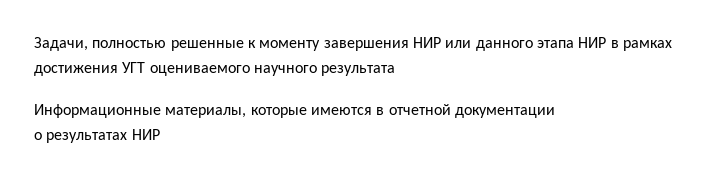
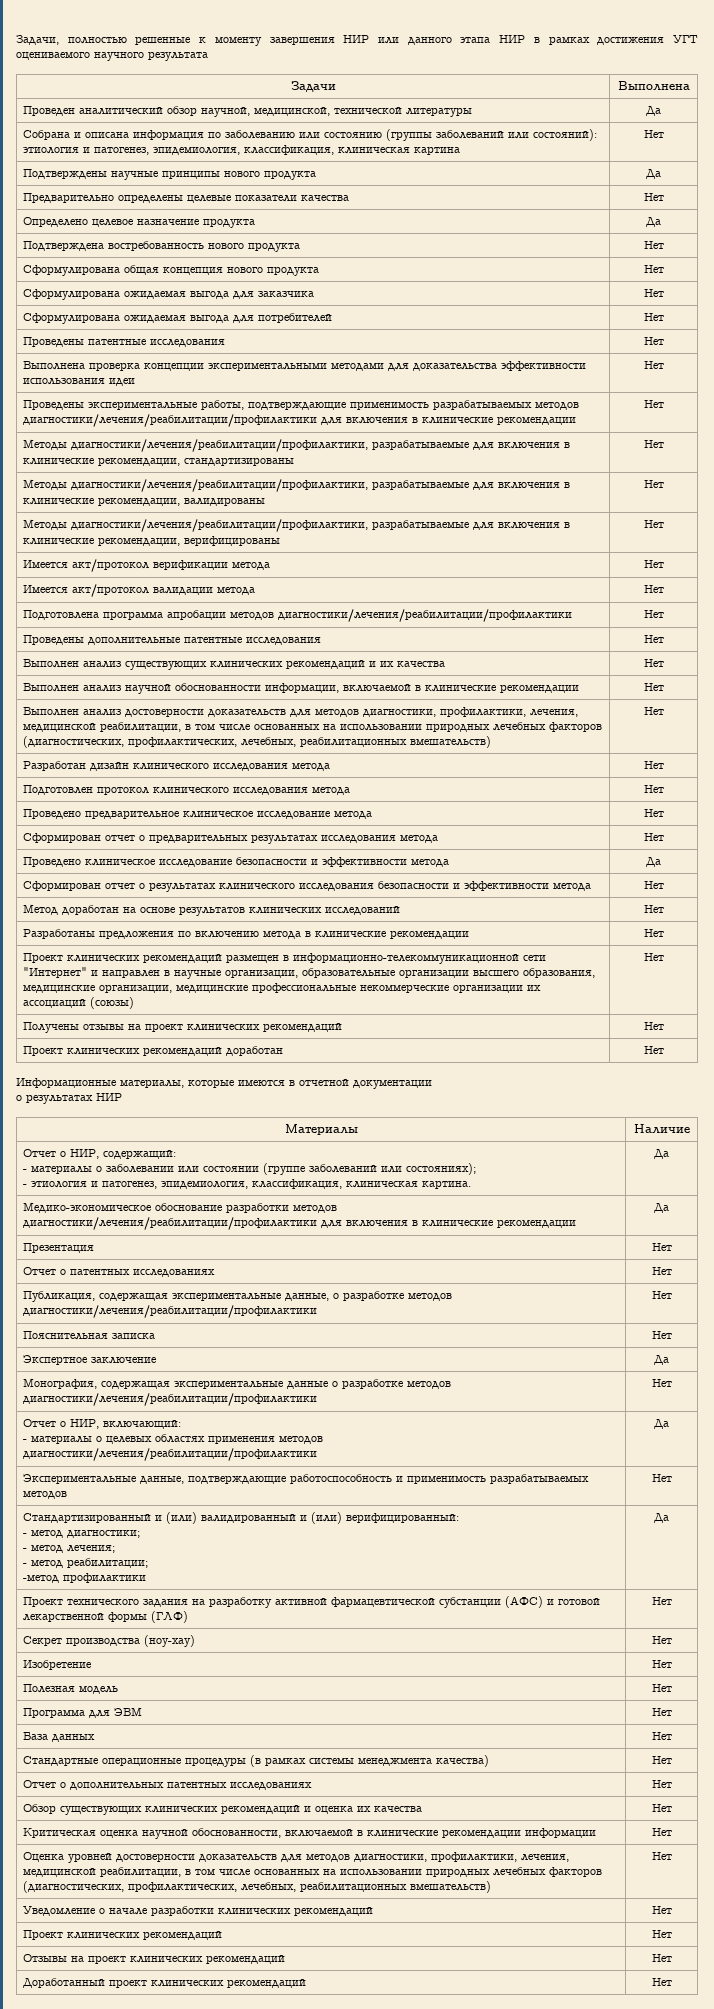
(396, 70) none -> [290,81,336,92] [617,81,690,91] [23,106,473,117] [646,106,661,116] [23,129,598,141] [23,145,461,155] [643,130,664,138] [23,169,317,180] [646,169,661,179] [23,193,350,203] [643,193,664,201] [23,217,256,228] [646,217,661,227] [23,241,301,252] [643,241,664,249] [23,265,320,276] [643,265,664,273] [23,289,315,300] [643,289,664,297] [23,313,333,324] [643,313,664,321] [23,337,226,347] [643,337,664,345] [23,361,587,371] [23,378,136,386] [643,361,664,369] [23,400,580,410] [23,414,577,427] [643,400,664,408] [23,439,571,452] [23,457,295,466] [643,440,664,448] [23,479,571,492] [23,497,266,506] [643,480,664,488] [23,519,571,532] [23,536,281,546] [643,520,664,528] [23,559,271,572] [643,560,664,568] [23,584,256,597] [643,585,664,593] [23,609,573,622] [643,610,664,618] [23,635,322,645] [643,635,664,643] [23,659,446,670] [643,659,664,667] [23,683,580,694] [643,683,664,691] [23,707,579,717] [23,722,603,732] [23,736,492,748] [643,707,664,715] [23,761,331,771] [643,761,664,769] [23,785,351,795] [643,785,664,793] [23,809,373,819] [643,809,664,817] [23,833,439,844] [643,833,664,841] [23,857,450,867] [646,857,661,867] [23,881,592,892] [643,881,664,889] [23,904,401,916] [643,905,664,913] [23,929,470,939] [643,929,664,937] [23,953,547,964] [23,967,596,979] [23,983,542,993] [23,997,135,1009] [643,953,664,961] [23,1022,343,1033] [643,1022,664,1030] [23,1046,284,1056] [643,1046,664,1054] // Задачи | Выполнена // Проведен аналитический обзор научной, медицинской, технической литературы | Да // Собрана и описана информация по заболеванию или состоянию (группы заболеваний или состояний): этиология и патогенез, эпидемиология, классификация, клиническая картина | Нет // Подтверждены научные принципы нового продукта | Да // Предварительно определены целевые показатели качества | Нет // Определено целевое назначение продукта | Да // Подтверждена востребованность нового продукта | Нет // Сформулирована общая концепция нового продукта | Нет // Сформулирована ожидаемая выгода для заказчика | Нет // Сформулирована ожидаемая выгода для потребителей | Нет // Проведены патентные исследования | Нет // Выполнена проверка концепции экспериментальными методами для доказательства эффективности использования идеи | Нет // Проведены экспериментальные работы, подтверждающие применимость разрабатываемых методов диагностики/лечения/реабилитации/профилактики для включения в клинические рекомендации | Нет // Методы диагностики/лечения/реабилитации/профилактики, разрабатываемые для включения в клинические рекомендации, стандартизированы | Нет // Методы диагностики/лечения/реабилитации/профилактики, разрабатываемые для включения в клинические рекомендации, валидированы | Нет // Методы диагностики/лечения/реабилитации/профилактики, разрабатываемые для включения в клинические рекомендации, верифицированы | Нет // Имеется акт/протокол верификации метода | Нет // Имеется акт/протокол валидации метода | Нет // Подготовлена программа апробации методов диагностики/лечения/реабилитации/профилактики | Нет // Проведены дополнительные патентные исследования | Нет // Выполнен анализ существующих клинических рекомендаций и их качества | Нет // Выполнен анализ научной обоснованности информации, включаемой в клинические рекомендации | Нет // Выполнен анализ достоверности доказательств для методов диагностики, профилактики, лечения, медицинской реабилитации, в том числе основанных на использовании природных лечебных факторов (диагностических, профилактических, лечебных, реабилитационных вмешательств) | Нет // Разработан дизайн клинического исследования метода | Нет // Подготовлен протокол клинического исследования метода | Нет // Проведено предварительное клиническое исследование метода | Нет // Сформирован отчет о предварительных результатах исследования метода | Нет // Проведено клиническое исследование безопасности и эффективности метода | Да // Сформирован отчет о результатах клинического исследования безопасности и эффективности метода | Нет // Метод доработан на основе результатов клинических исследований | Нет // Разработаны предложения по включению метода в клинические рекомендации | Нет // Проект клинических рекомендаций размещен в информационно-телекоммуникационной сети "Интернет" и направлен в научные организации, образовательные организации высшего образования, медицинские организации, медицинские профессиональные некоммерческие организации их ассоциаций (союзы) | Нет // Получены отзывы на проект клинических рекомендаций | Нет // Проект клинических рекомендаций доработан | Нет
(160, 134) none -> [284,1124,358,1135] [633,1124,690,1134] [23,1149,177,1159] [23,1163,477,1175] [23,1179,472,1189] [654,1149,669,1159] [23,1202,338,1213] [23,1217,577,1230] [654,1203,669,1213] [23,1243,95,1253] [651,1243,672,1251] [23,1267,216,1277] [651,1267,672,1275] [23,1291,453,1302] [23,1305,318,1318] [651,1291,672,1299] [23,1331,156,1340] [651,1331,672,1339] [23,1355,157,1365] [654,1355,669,1365] [23,1378,452,1389] [23,1393,318,1406] [651,1379,672,1387] [23,1419,182,1429] [23,1434,324,1444] [23,1448,318,1461] [654,1419,669,1429] [23,1474,590,1484] [23,1490,68,1499] [651,1474,672,1482] [23,1512,460,1524] [23,1529,141,1538] [23,1544,116,1553] [23,1558,149,1568] [23,1573,147,1583] [654,1513,669,1523] [23,1596,601,1608] [23,1611,189,1623] [651,1597,672,1605] [23,1635,196,1647] [651,1636,672,1644] [23,1660,92,1670] [651,1660,672,1668] [23,1684,119,1694] [651,1684,672,1692] [23,1707,143,1718] [651,1708,672,1716] [23,1732,96,1742] [651,1732,672,1740] [23,1755,490,1767] [651,1756,672,1764] [23,1780,313,1790] [651,1780,672,1788] [23,1804,423,1815] [651,1804,672,1812] [23,1828,597,1839] [651,1828,672,1836] [23,1852,570,1863] [23,1867,603,1877] [23,1881,492,1893] [651,1852,672,1860] [23,1906,374,1916] [651,1906,672,1914] [23,1930,223,1940] [651,1930,672,1938] [23,1954,286,1964] [651,1954,672,1962] [23,1978,307,1988] [651,1978,672,1986] // Материалы | Наличие // Отчет о НИР, содержащий: // - материалы о заболевании или состоянии (группе заболеваний или состояниях); // - этиология и патогенез, эпидемиология, классификация, клиническая картина. | Да // Медико-экономическое обоснование разработки методов диагностики/лечения/реабилитации/профилактики для включения в клинические рекомендации | Да // Презентация | Нет // Отчет о патентных исследованиях | Нет // Публикация, содержащая экспериментальные данные, о разработке методов диагностики/лечения/реабилитации/профилактики | Нет // Пояснительная записка | Нет // Экспертное заключение | Да // Монография, содержащая экспериментальные данные о разработке методов диагностики/лечения/реабилитации/профилактики | Нет // Отчет о НИР, включающий: // - материалы о целевых областях применения методов диагностики/лечения/реабилитации/профилактики | Да // Экспериментальные данные, подтверждающие работоспособность и применимость разрабатываемых методов | Нет // Стандартизированный и (или) валидированный и (или) верифицированный: // - метод диагностики; // - метод лечения; // - метод реабилитации; // -метод профилактики | Да // Проект технического задания на разработку активной фармацевтической субстанции (АФС) и готовой лекарственной формы (ГЛФ) | Нет // Секрет производства (ноу-хау) | Нет // Изобретение | Нет // Полезная модель | Нет // Программа для ЭВМ | Нет // База данных | Нет // Стандартные операционные процедуры (в рамках системы менеджмента качества) | Нет // Отчет о дополнительных патентных исследованиях | Нет // Обзор существующих клинических рекомендаций и оценка их качества | Нет // Критическая оценка научной обоснованности, включаемой в клинические рекомендации информации | Нет // Оценка уровней достоверности доказательств для методов диагностики, профилактики, лечения, медицинской реабилитации, в том числе основанных на использовании природных лечебных факторов (диагностических, профилактических, лечебных, реабилитационных вмешательств) | Нет // Уведомление о начале разработки клинических рекомендаций | Нет // Проект клинических рекомендаций | Нет // Отзывы на проект клинических рекомендаций | Нет // Доработанный проект клинических рекомендаций | Нет

